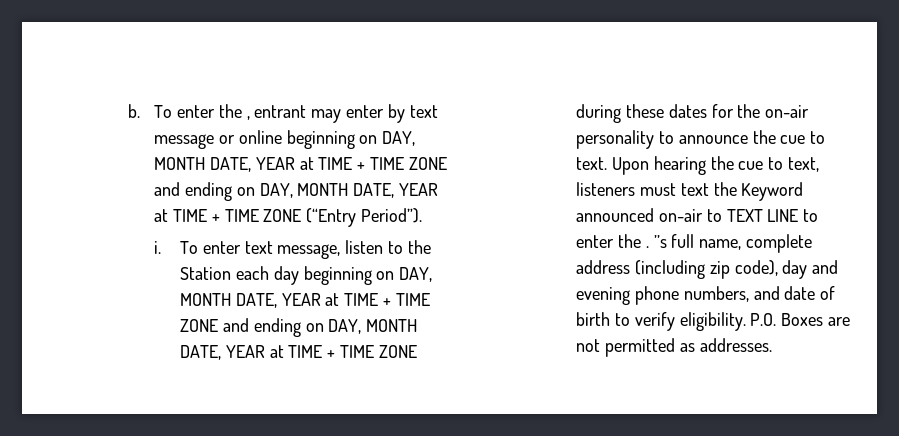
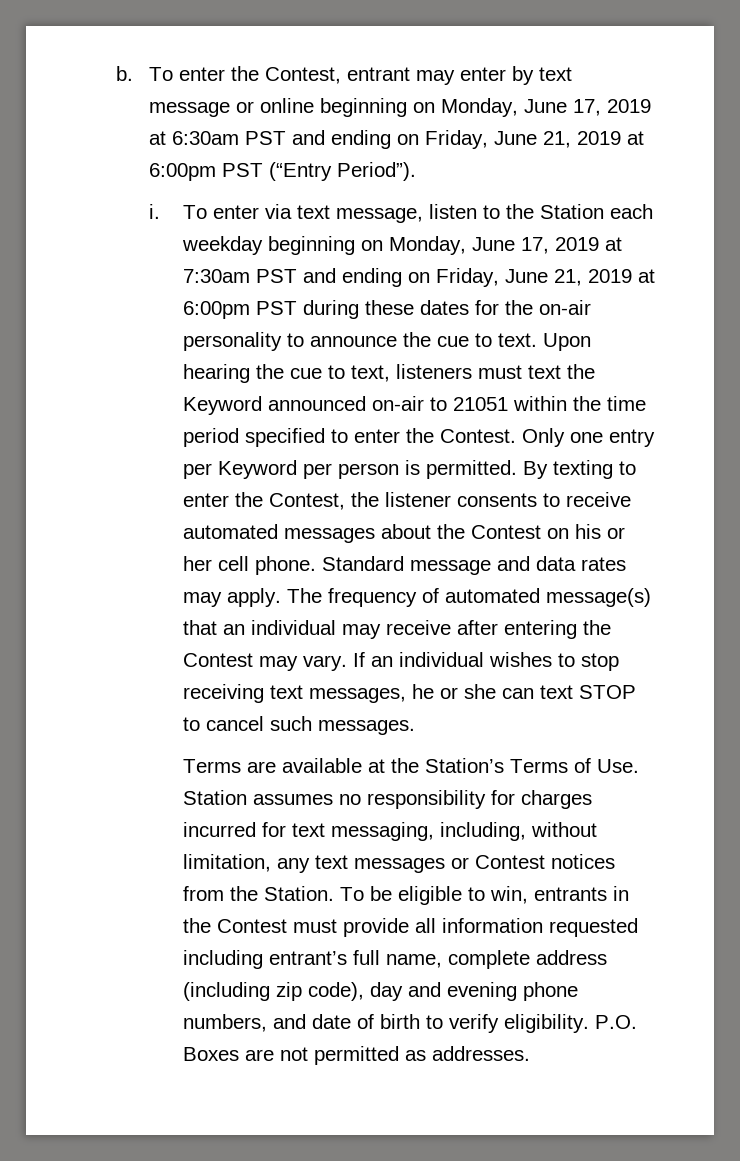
[246,116,250,120] , -> [265,67,342,84] Contest,
[382,131,416,146] [153,157,447,172] [153,182,439,201] [153,209,302,222] DAY, MONTH DATE, YEAR at TIME + TIME ZONE and ending on DAY, MONTH DATE, YEAR at TIME + TIME ZONE -> [441,98,652,117] [149,130,645,149] [149,163,264,181] Monday, June 17, 2019 at 6:30am PST and ending on Friday, June 21, 2019 at 6:00pm PST
(241, 247) none -> [264,204,292,219] via
[273,266,433,285] [179,293,431,308] [179,318,418,337] [179,345,418,360] day beginning on DAY, MONTH DATE, YEAR at TIME + TIME ZONE and ending on DAY, MONTH DATE, YEAR at TIME + TIME ZONE -> [181,236,622,255] [182,268,655,287] [182,301,297,319] weekday beginning on Monday, June 17, 2019 at 7:30am PST and ending on Friday, June 21, 2019 at 6:00pm PST
[726,209,819,222] [575,234,667,248] TEXT LINE to enter the . ’’s -> [452,396,646,411] [182,428,655,447] [182,460,636,479] [182,492,631,510] [182,524,625,543] [182,556,626,575] [182,588,651,607] [182,620,611,639] [182,652,619,671] [182,684,636,703] [182,716,415,735] [182,758,639,773] [182,790,592,809] [182,822,597,841] [182,854,615,873] [182,886,629,905] [182,918,638,937] [182,950,347,969] 21051 within the time period specified to enter the Contest. Only one entry per Keyword per person is permitted. By texting to enter the Contest, the listener consents to receive automated messages about the Contest on his or her cell phone. Standard message and data rates may apply. The frequency of automated message(s) that an individual may receive after entering the Contest may vary. If an individual wishes to stop receiving text messages, he or she can text STOP to cancel such messages. // Terms are available at the Station’s Terms of Use. Station assumes no responsibility for charges incurred for text messaging, including, without limitation, any text messages or Contest notices from the Station. To be eligible to win, entrants in the Contest must provide all information requested including entrant’s

